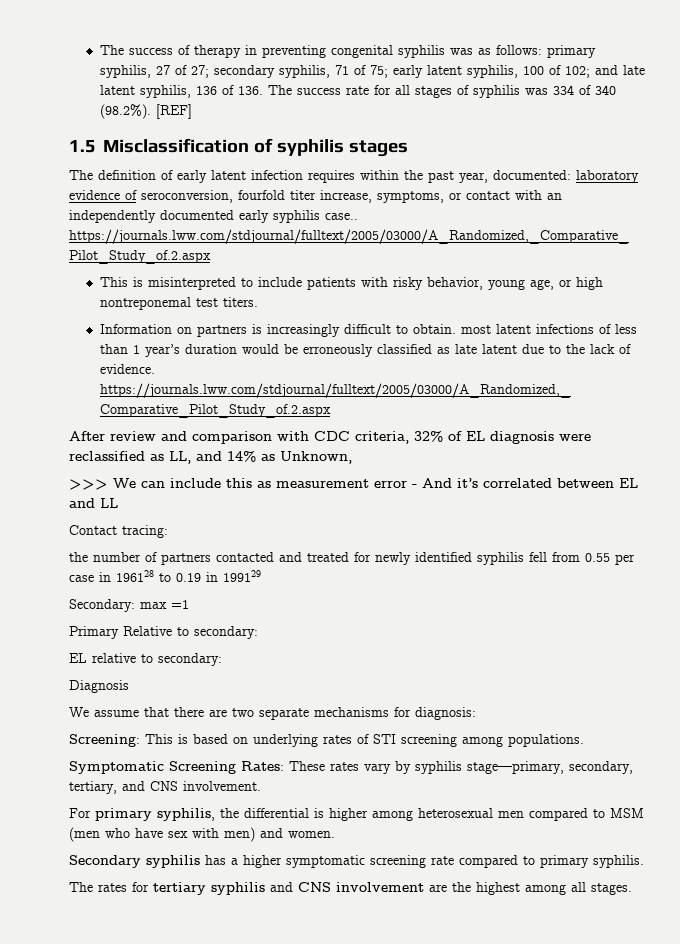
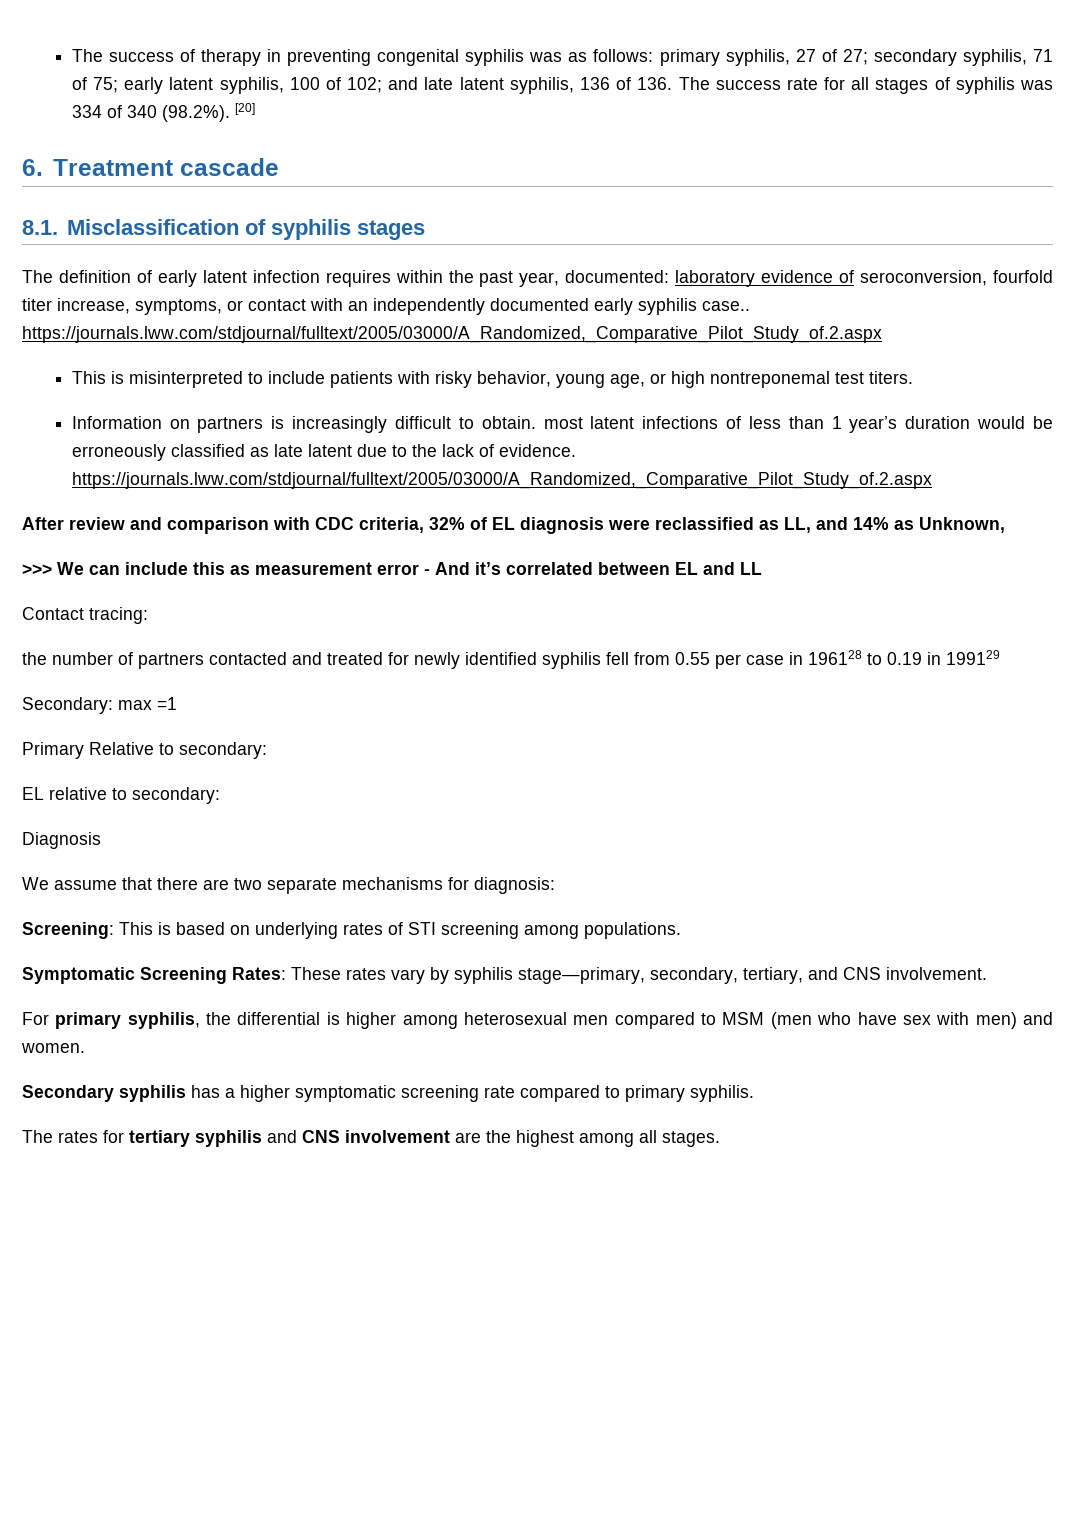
[156,104,193,119] [69,140,96,153] [REF] // 1.5 -> [234,103,255,115] [22,158,279,176] [22,220,58,235] [20] // 6. Treatment cascade // 8.1.

